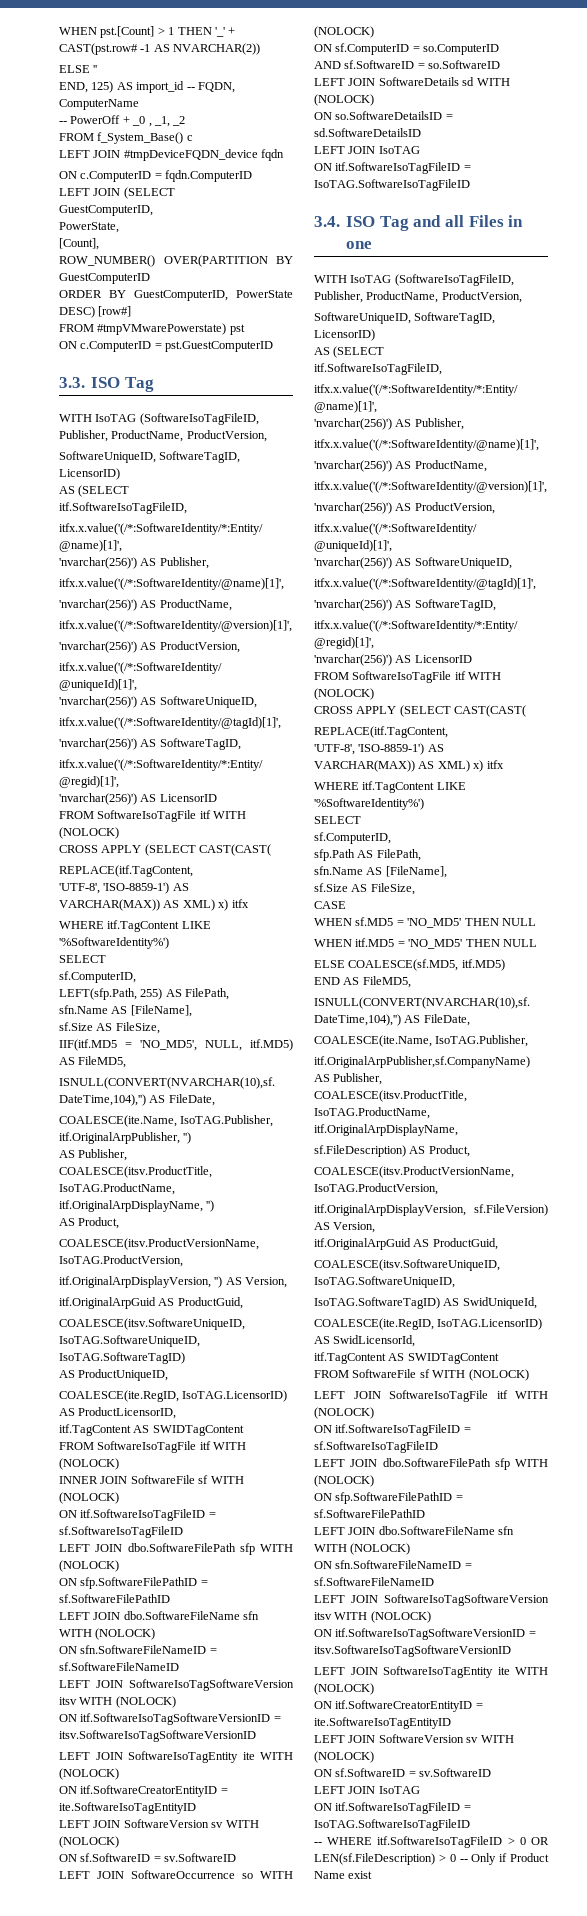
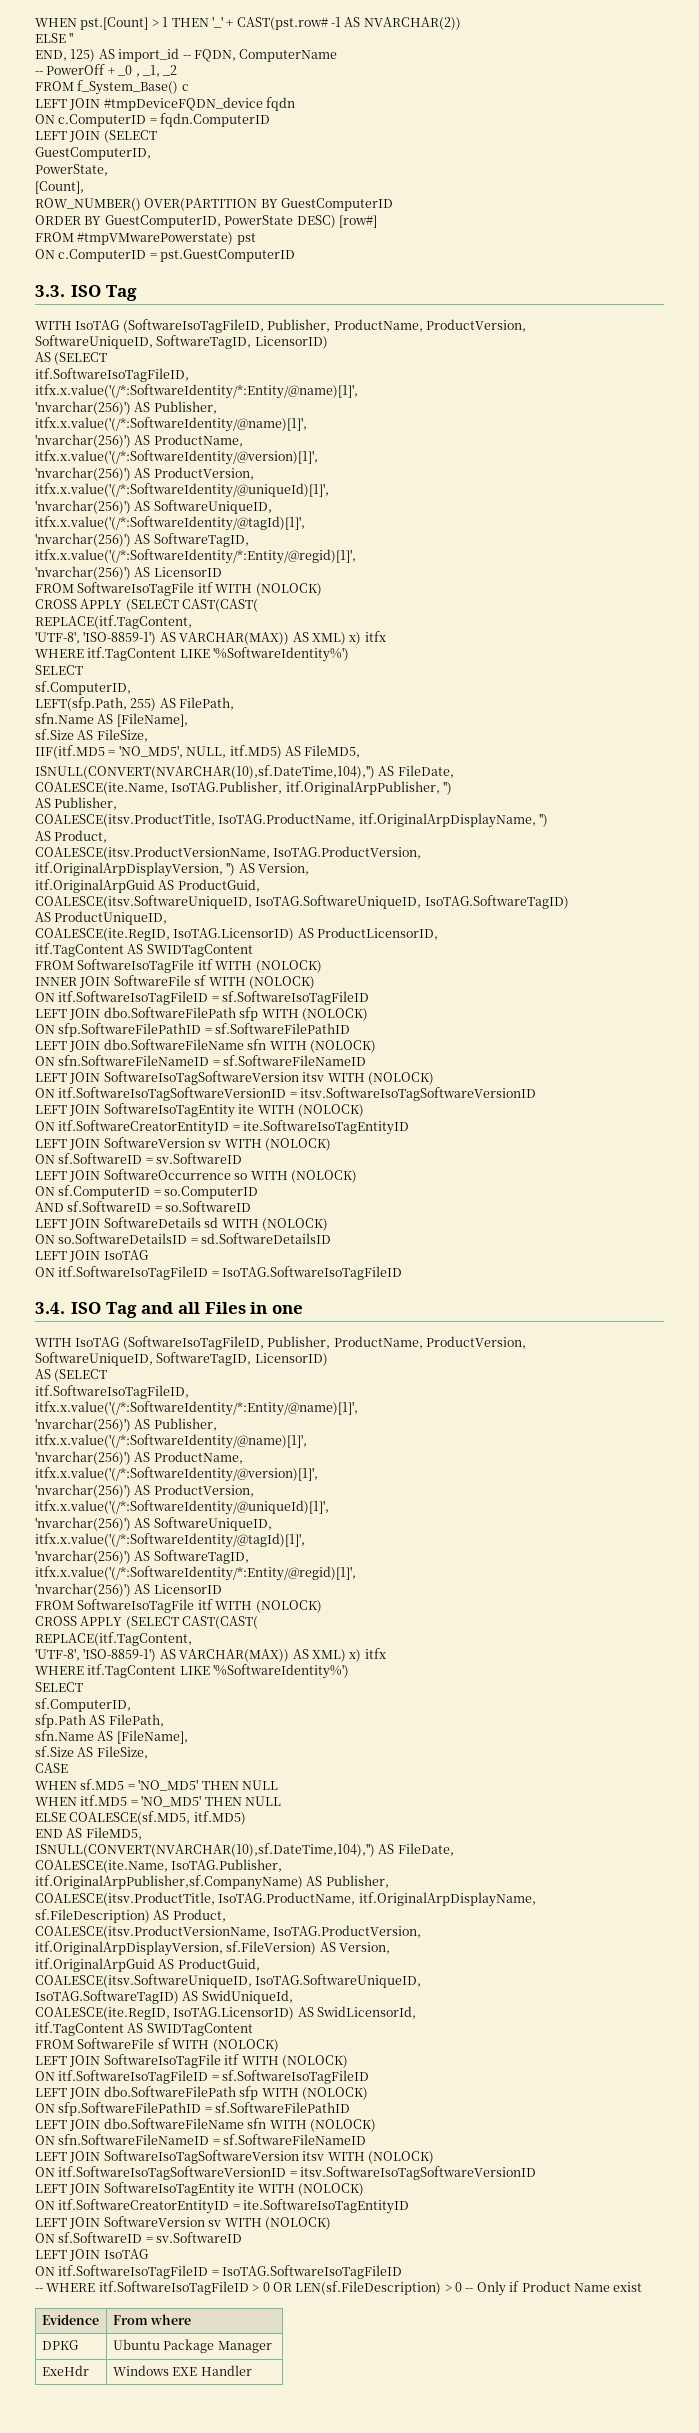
(373, 1875) none -> [41,2314,99,2325] [112,2314,192,2325] [41,2340,79,2350] [112,2339,272,2353] [41,2365,89,2376] [112,2365,252,2376] // Evidence | From where // DPKG | Ubuntu Package Manager // ExeHdr | Windows EXE Handler

